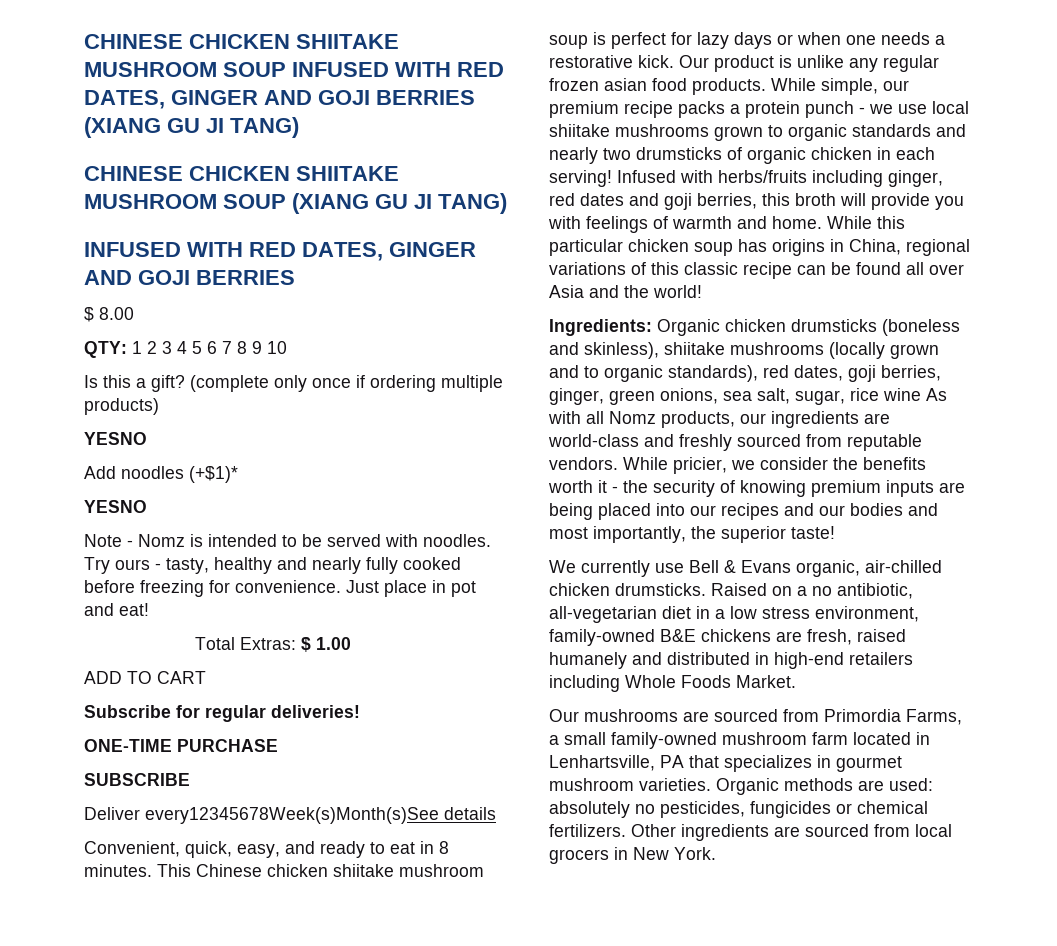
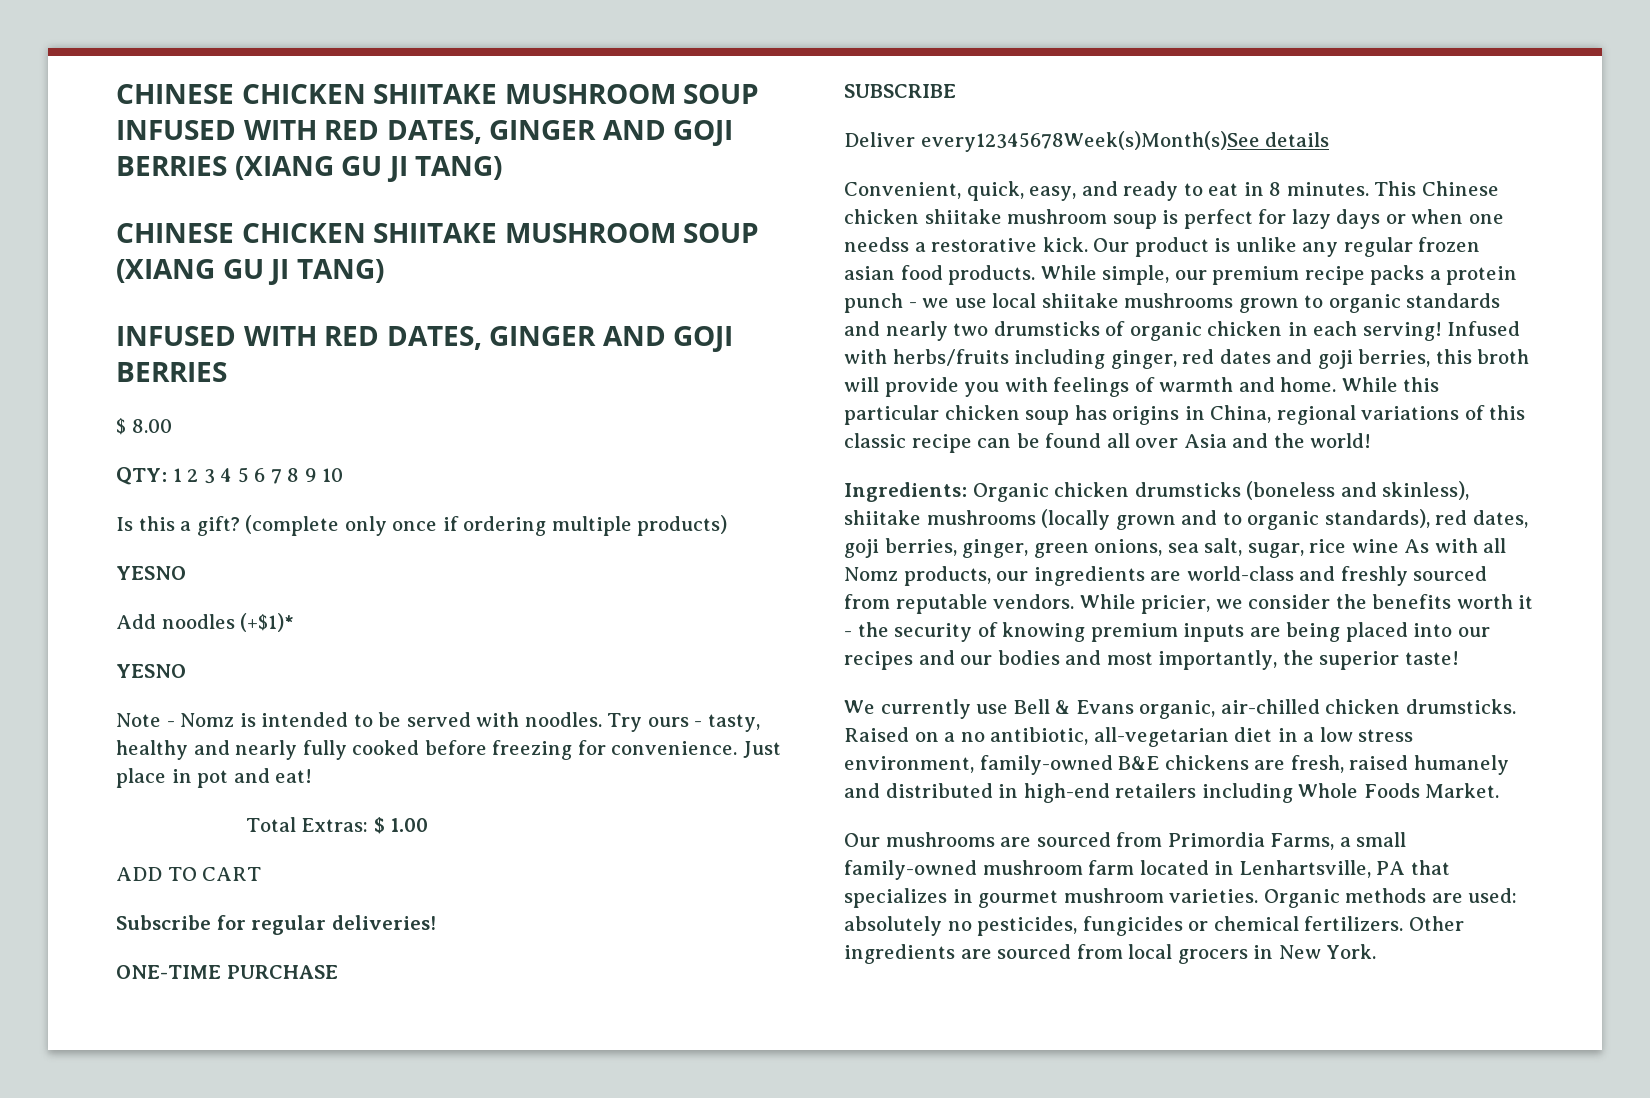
[881,32,930,45] needs -> [844,237,909,252] needss

